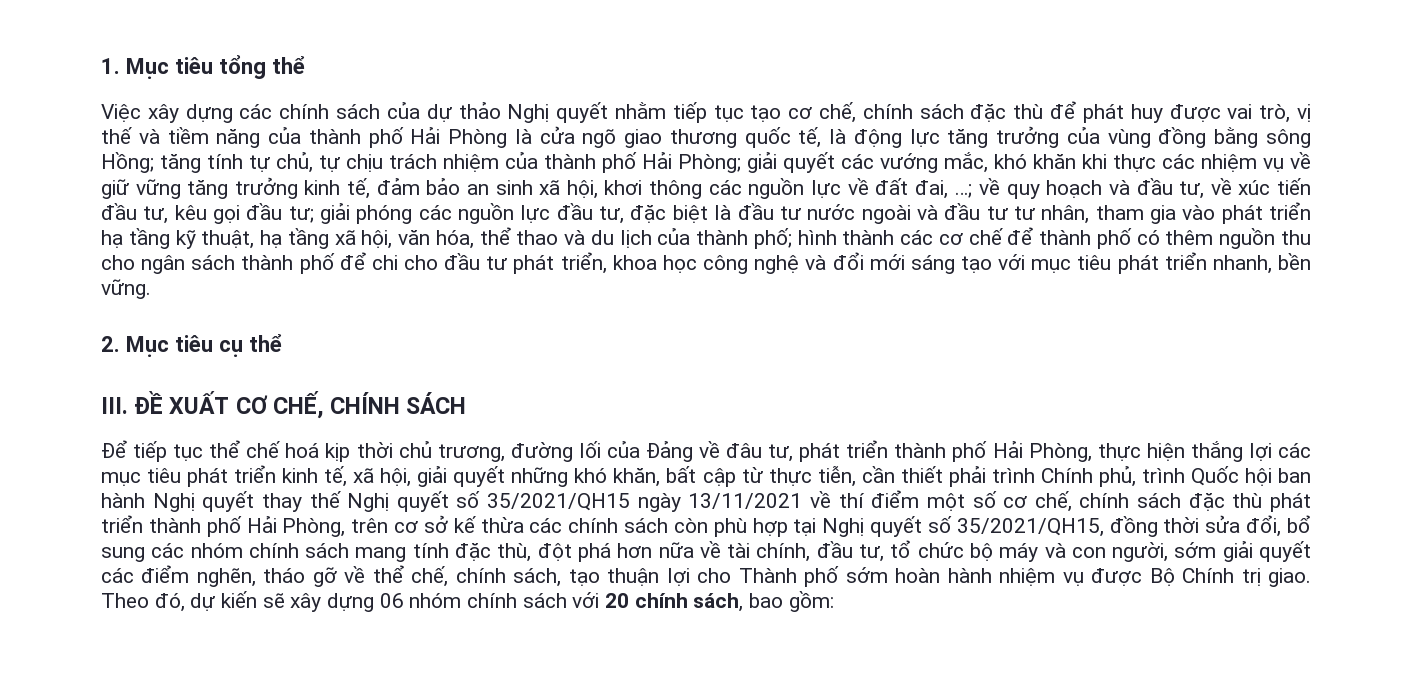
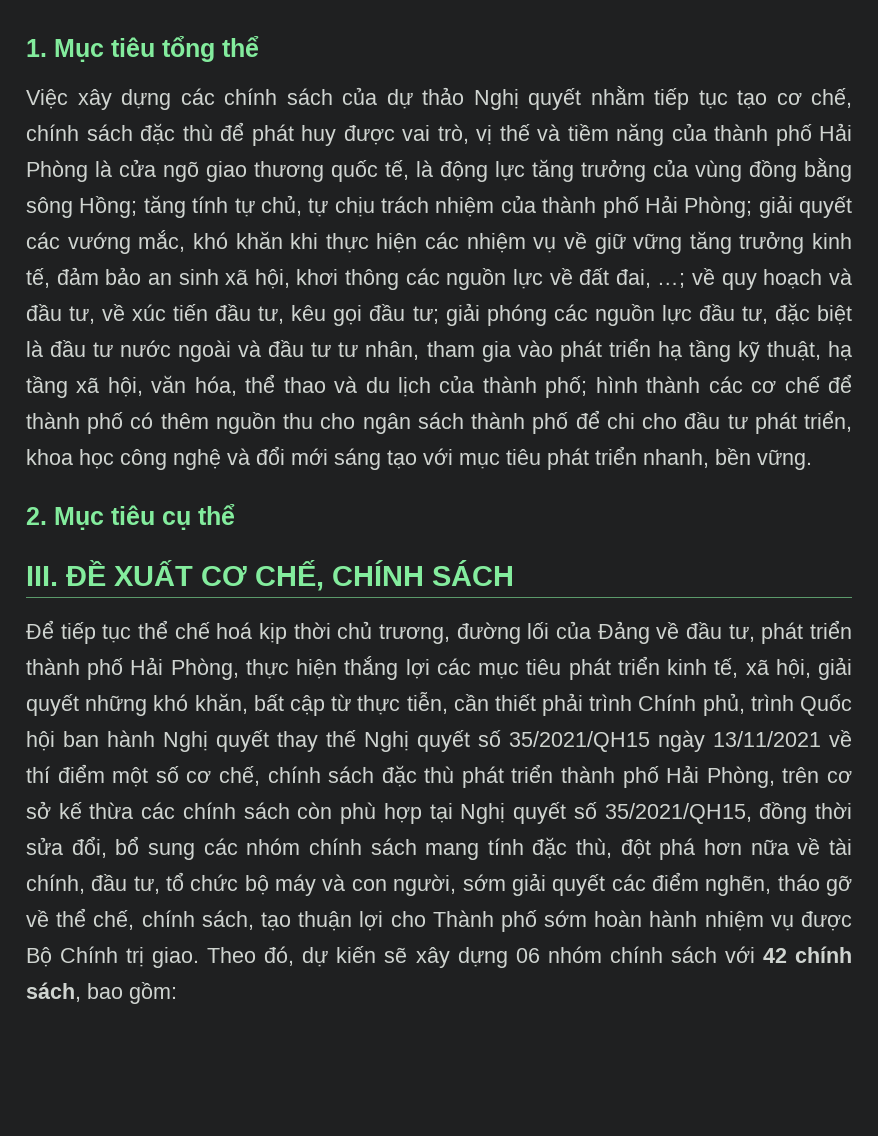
(1156, 163) none -> [376,233,418,253] hiện
[726,443,763,458] đâu -> [686,622,722,639] đầu
[605,593,630,608] 20 -> [762,948,787,963] 42

